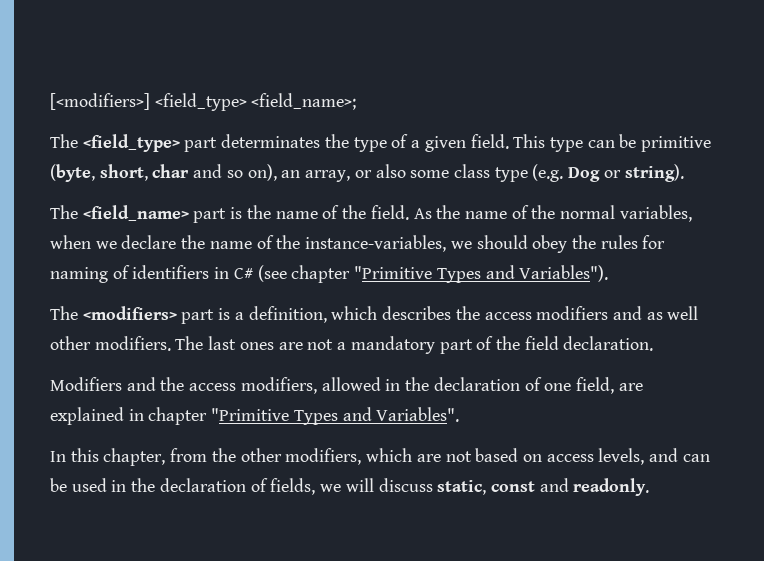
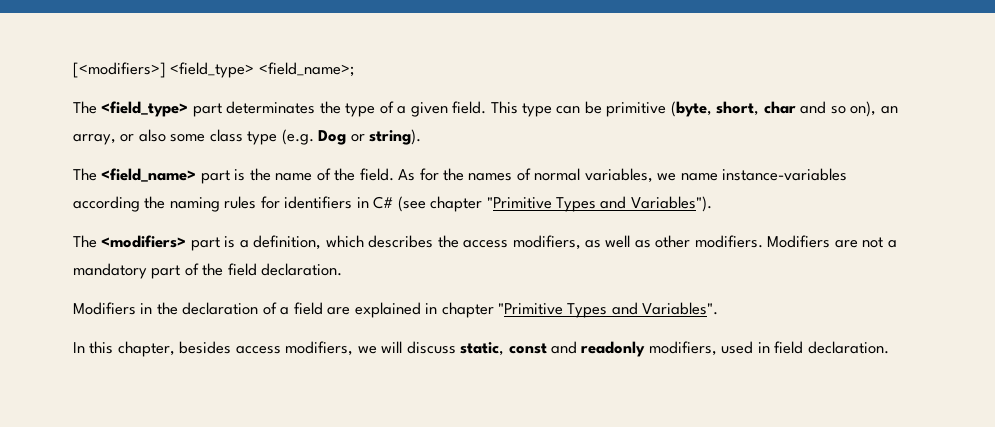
[436,205,692,222] [50,235,666,253] [50,265,130,283] the name of the normal variables, when we declare the name of the instance-variables, we should obey the rules for naming of -> [419,168,848,183] [73,196,280,212] for the names of normal variables, we name instance-variables according the naming rules for
[536,306,642,320] modifiers and -> [512,235,581,250] modifiers,
(699, 313) none -> [634,240,651,248] as
[175,336,274,350] The last ones -> [767,235,831,248] Modifiers
[126,377,614,394] and the access modifiers, allowed in the declaration of one field, -> [140,302,323,315] in the declaration of a field
[170,448,710,465] [50,478,316,495] from the other modifiers, which are not based on access levels, and can be used in the declaration of fields, -> [179,341,354,356] besides access modifiers,
[573,478,650,496] readonly. -> [581,341,889,357] readonly modifiers, used in field declaration.

